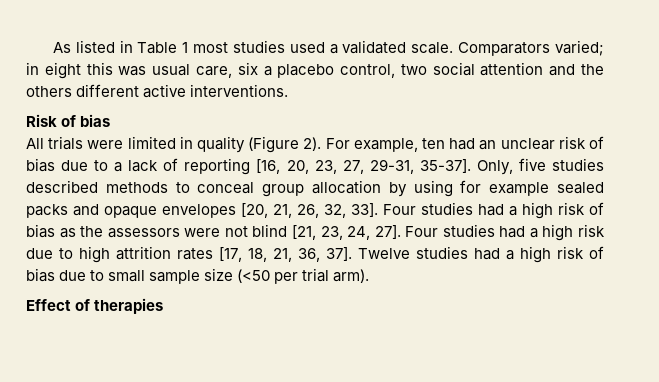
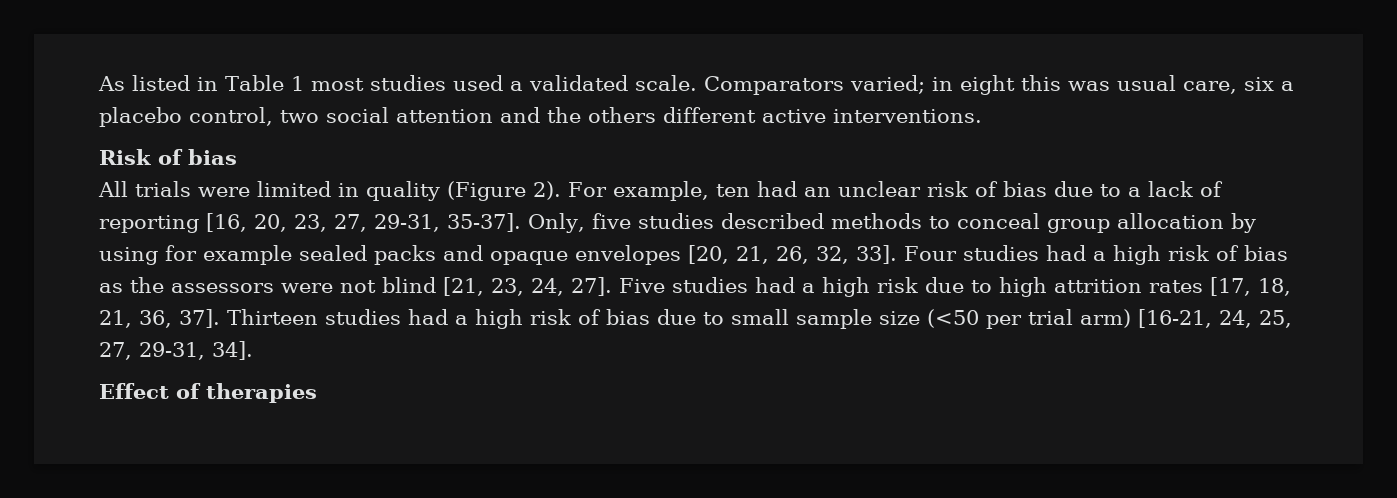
[405,226,439,237] Four -> [619,278,665,293] Five
[358,248,410,259] Twelve -> [227,309,318,325] Thirteen
[333,269,370,283] arm). -> [1080,309,1292,328] [99,341,253,360] arm) [16-21, 24, 25, 27, 29-31, 34].

